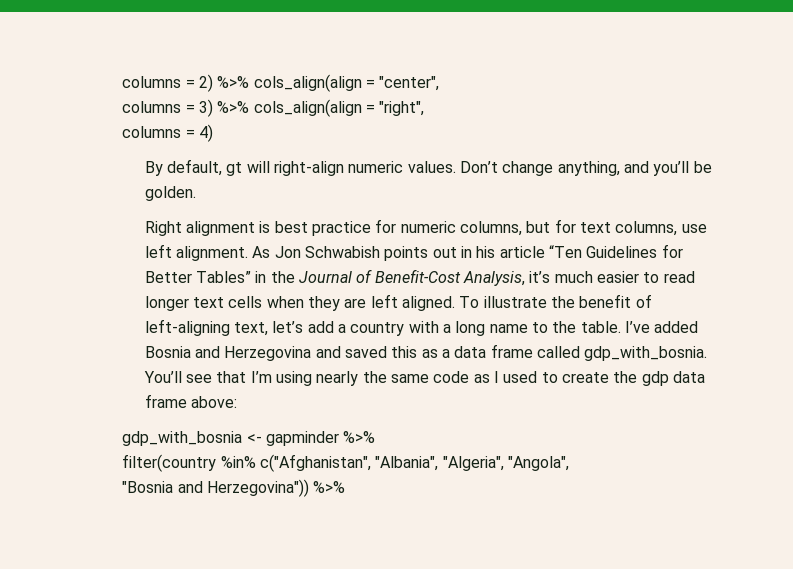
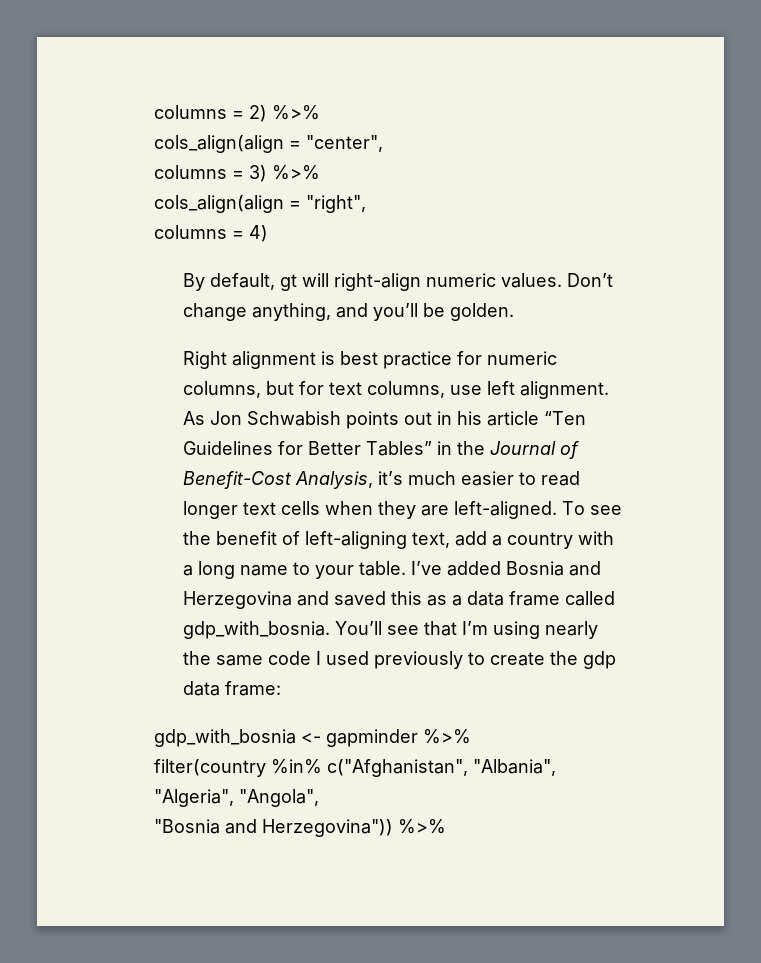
(250, 82) none -> (320, 112) //
(250, 107) none -> (320, 172) //
[370,294,547,311] left aligned. To illustrate -> [454,501,623,519] left-aligned. To see
[272,321,304,333] let’s -> (451, 540) none
[552,321,577,333] the -> [315,565,355,579] your
[473,374,490,383] as -> (312, 658) none
(538, 377) none -> [374,651,464,669] previously
[144,394,238,408] frame above: -> [225,681,282,696] frame:

